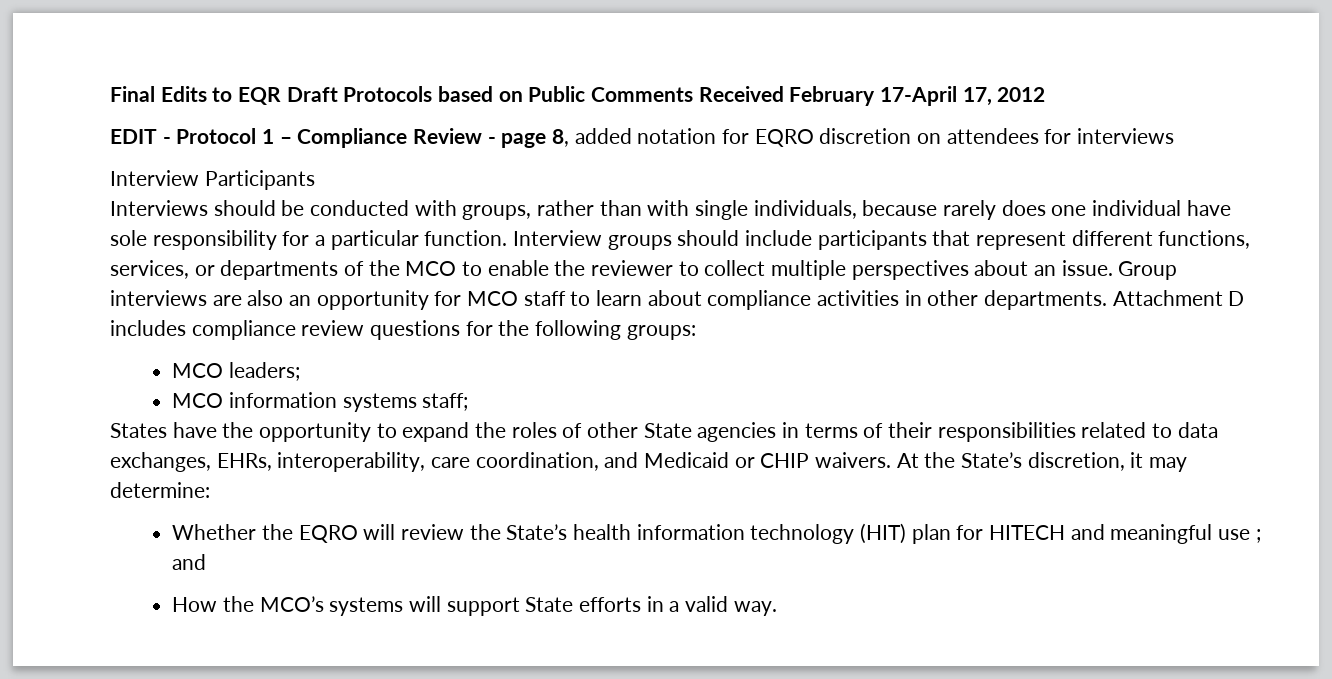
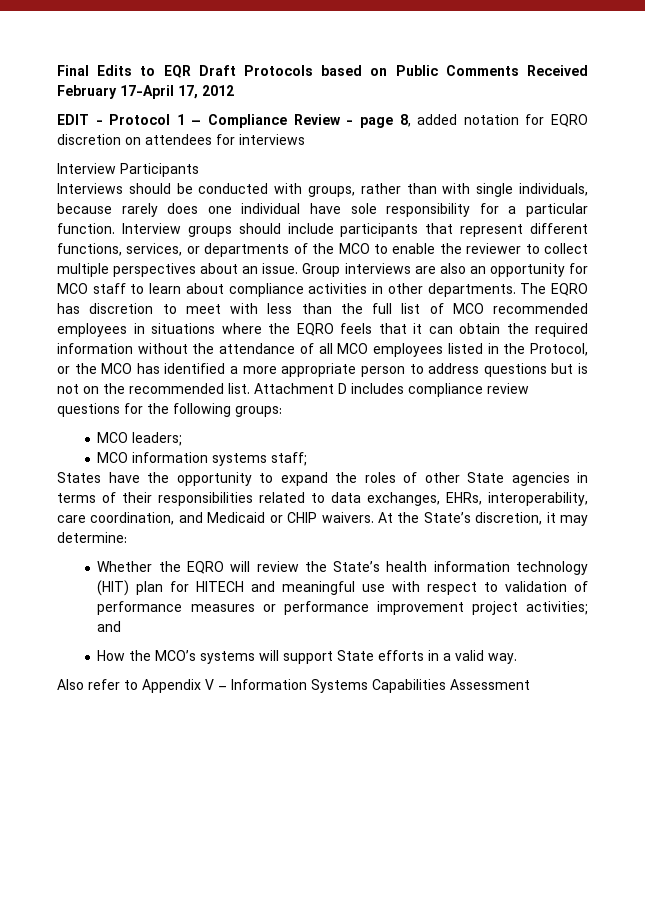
(1108, 300) none -> [520,283,589,296] [57,303,588,314] [57,323,588,337] [57,343,589,357] [57,363,589,377] [57,383,250,394] The EQRO has discretion to meet with less than the full list of MCO recommended employees in situations where the EQRO feels that it can obtain the required information without the attendance of all MCO employees listed in the Protocol, or the MCO has identified a more appropriate person to address questions but is not on the recommended list.
[1255,529,1261,543] ; -> [392,581,589,595] [97,601,588,615] with respect to validation of performance measures or performance improvement project activities;
(777, 608) none -> [57,679,530,693] // Also refer to Appendix V – Information Systems Capabilities Assessment

